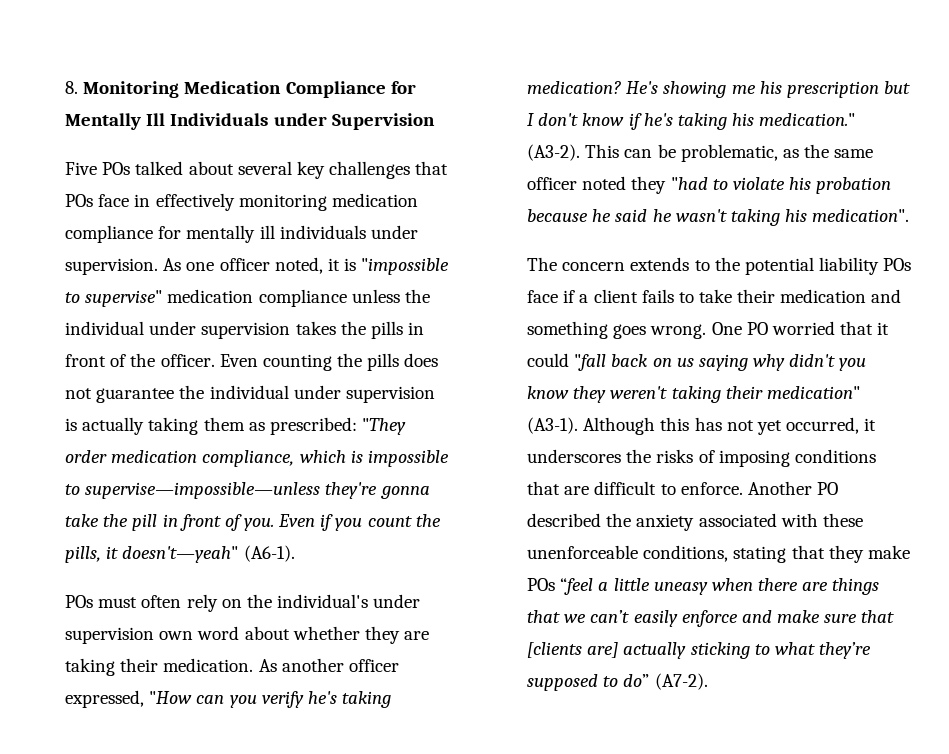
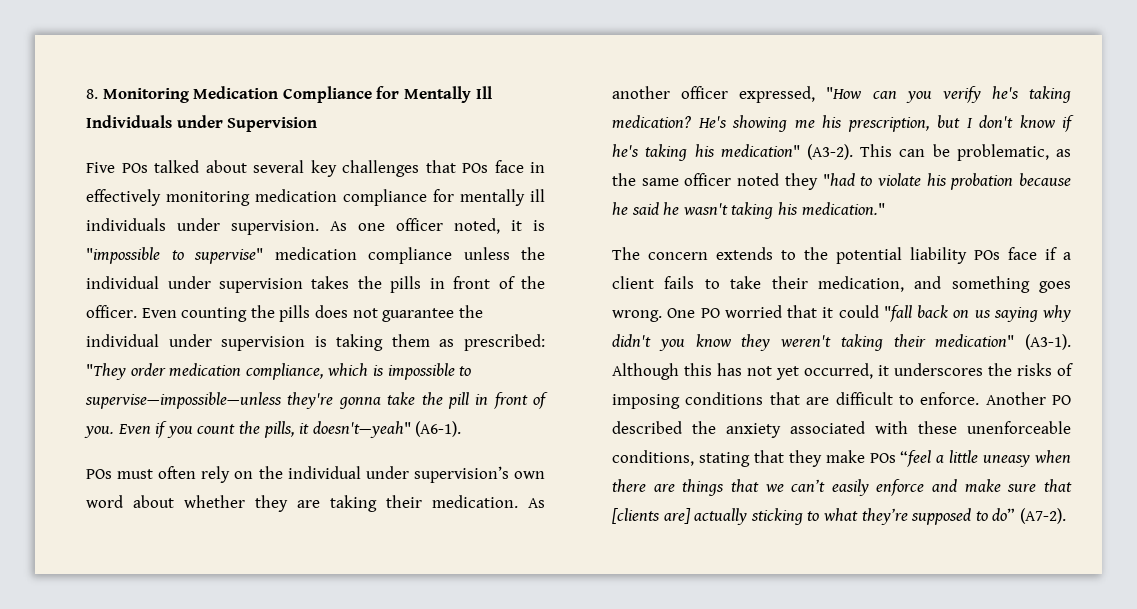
[82,417,145,435] actually -> (327, 341) none
[276,594,421,608] [65,627,155,644] individual's under supervision -> [287,466,509,483] individual under supervision’s
[786,81,879,98] prescription -> [847,117,930,132] prescription,
[759,113,856,126] medication." -> [720,144,800,158] medication"
[812,209,910,222] medication". -> [801,202,885,216] medication."
[780,289,867,303] medication -> [817,276,904,292] medication,

